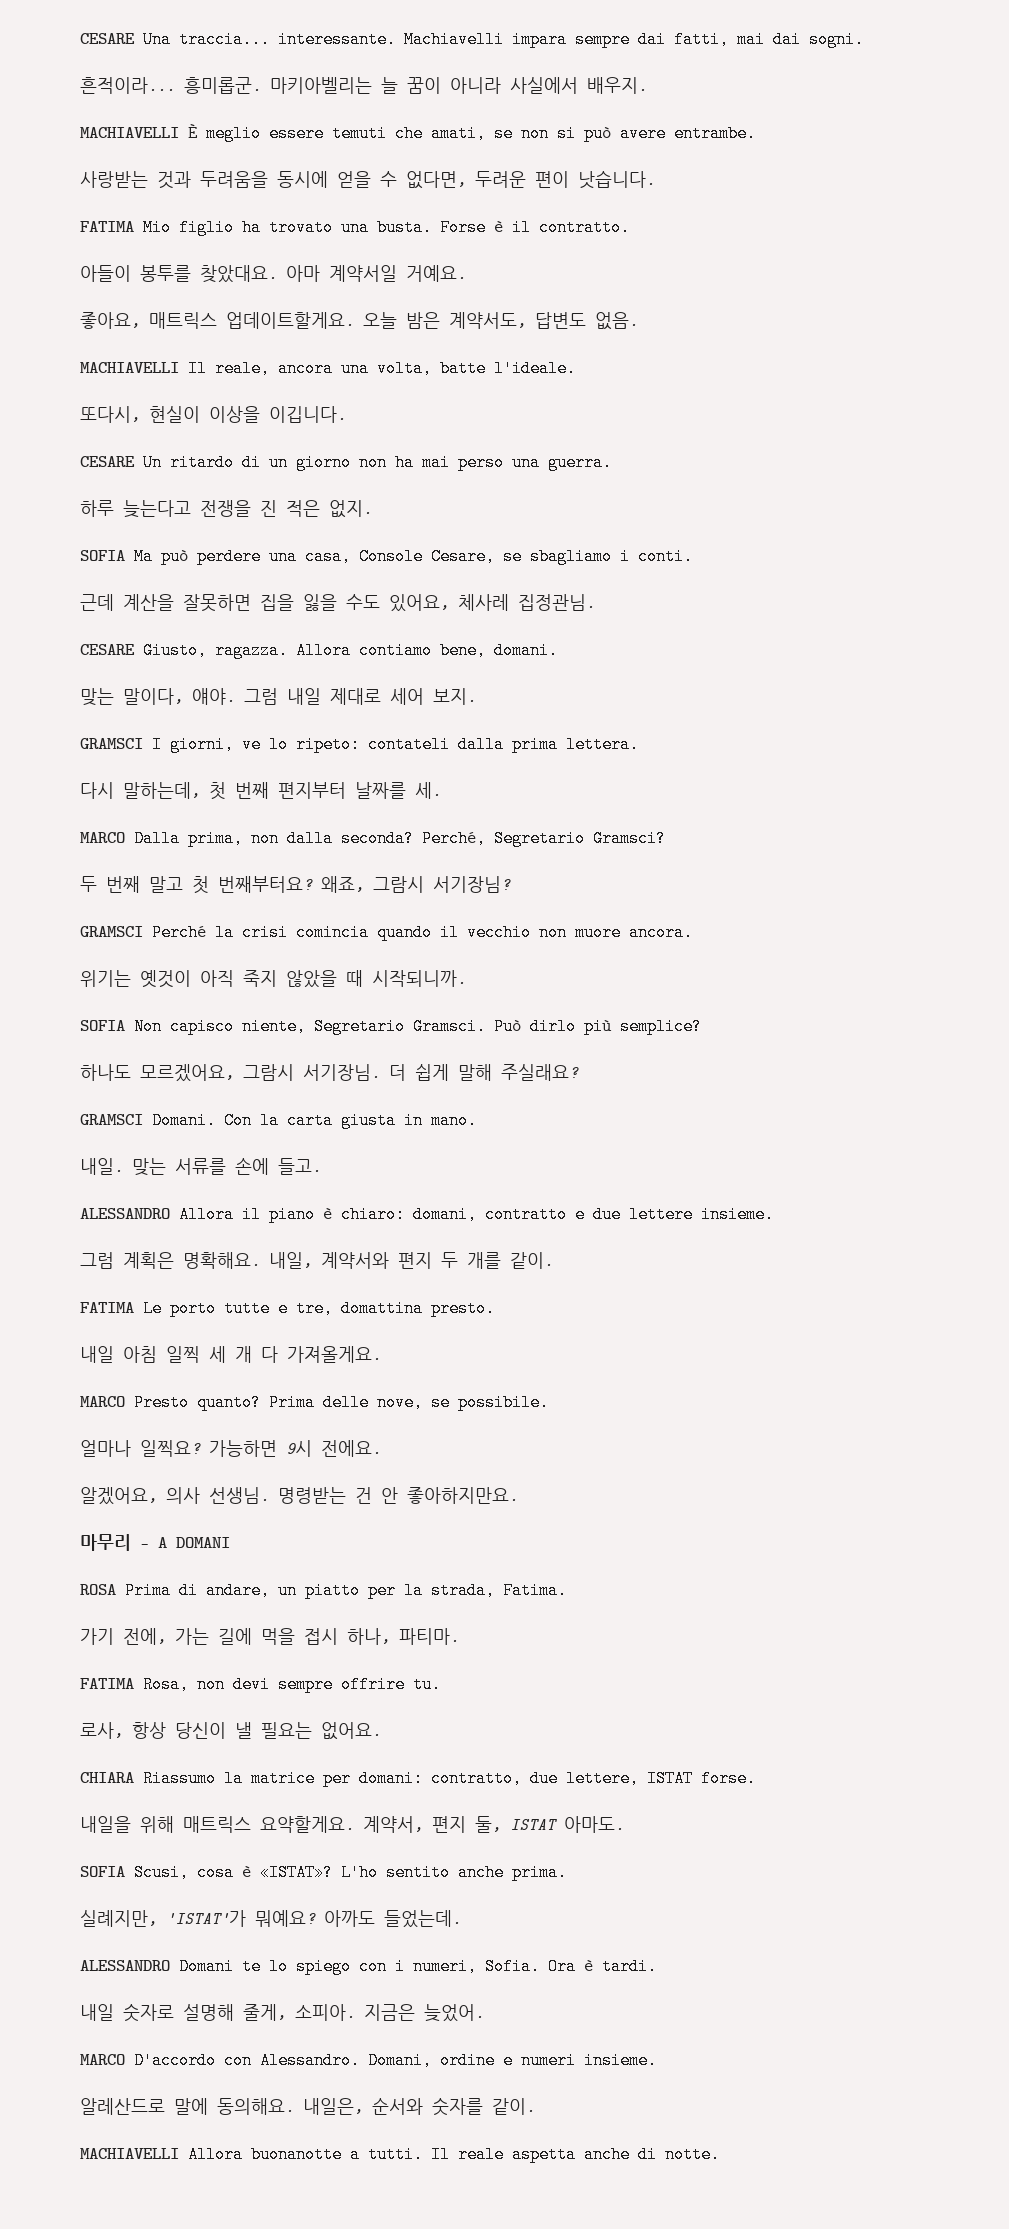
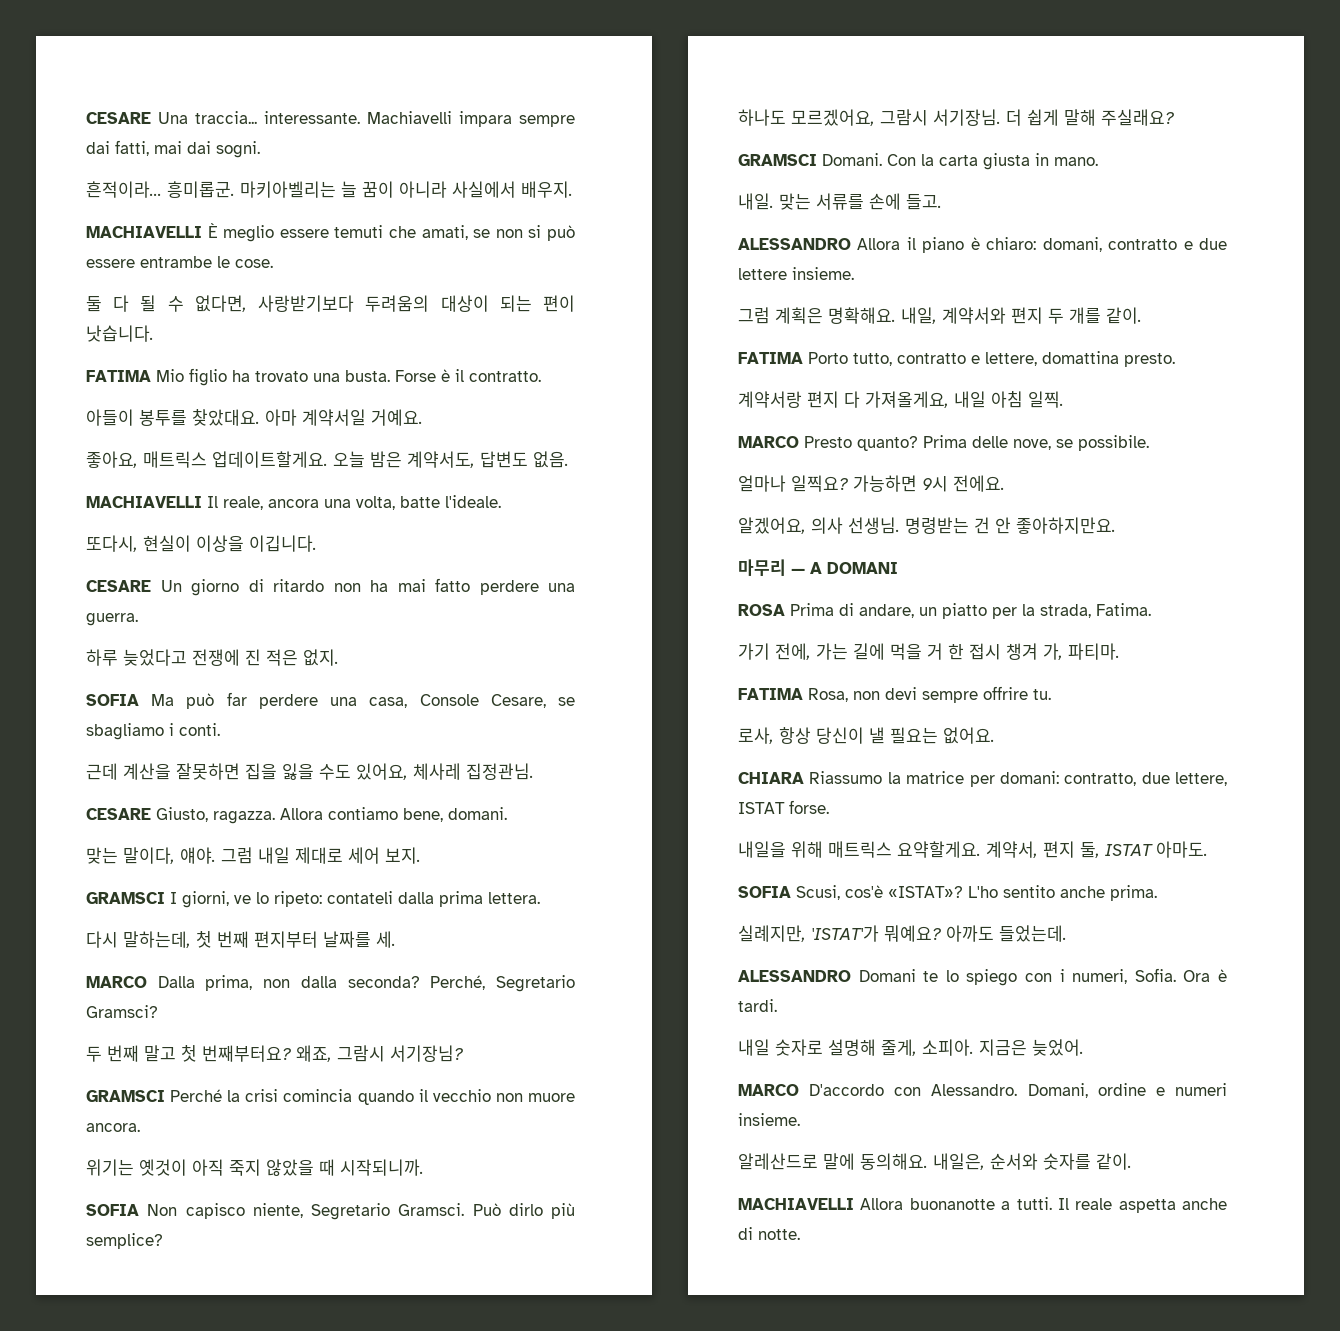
[620,125,756,142] [80,171,526,189] avere entrambe. // 사랑받는 것과 두려움을 동시에 얻을 수 없다면, 두려운 -> [86,256,273,268] [86,295,532,312] essere entrambe le cose. // 둘 다 될 수 없다면, 사랑받기보다 두려움의 대상이 되는
[170,454,351,471] ritardo di un giorno -> [191,579,324,596] giorno di ritardo
[458,454,504,471] perso -> [435,578,539,595] fatto perdere
[123,500,251,518] 늦는다고 전쟁을 -> [123,649,240,666] 늦었다고 전쟁에
(188, 556) none -> [226,692,247,706] far
[143,1300,495,1317] [80,1346,381,1363] Le porto tutte e tre, domattina presto. // 내일 아침 일찍 세 개 다 가져올게요. -> [808,351,1175,367] [738,391,1064,408] Porto tutto, contratto e lettere, domattina presto. // 계약서랑 편지 다 가져올게요, 내일 아침 일찍.
[304,1628,390,1645] 접시 하나, -> [927,643,1063,660] 거 한 접시 챙겨 가,
[197,1864,251,1881] cosa è -> [845,885,883,898] cos'è

